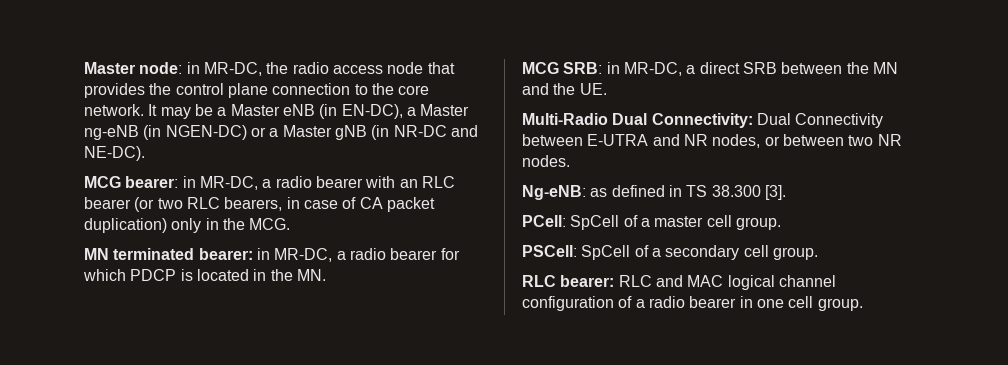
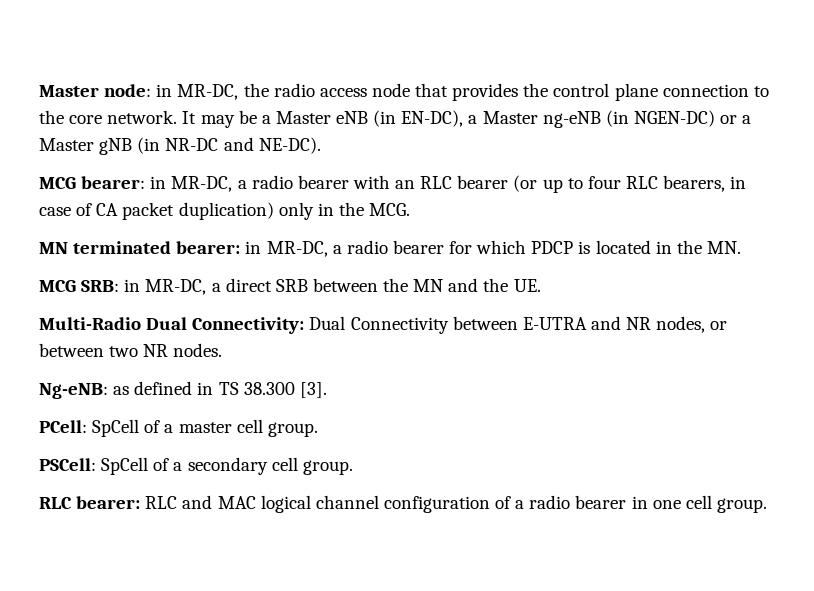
[157,198,183,209] two -> [542,176,621,193] up to four

